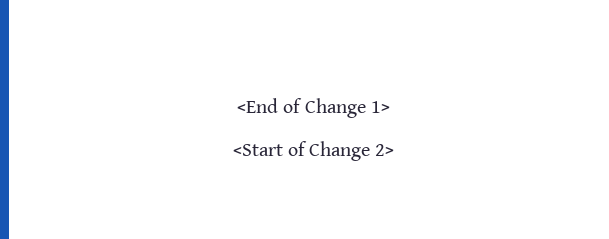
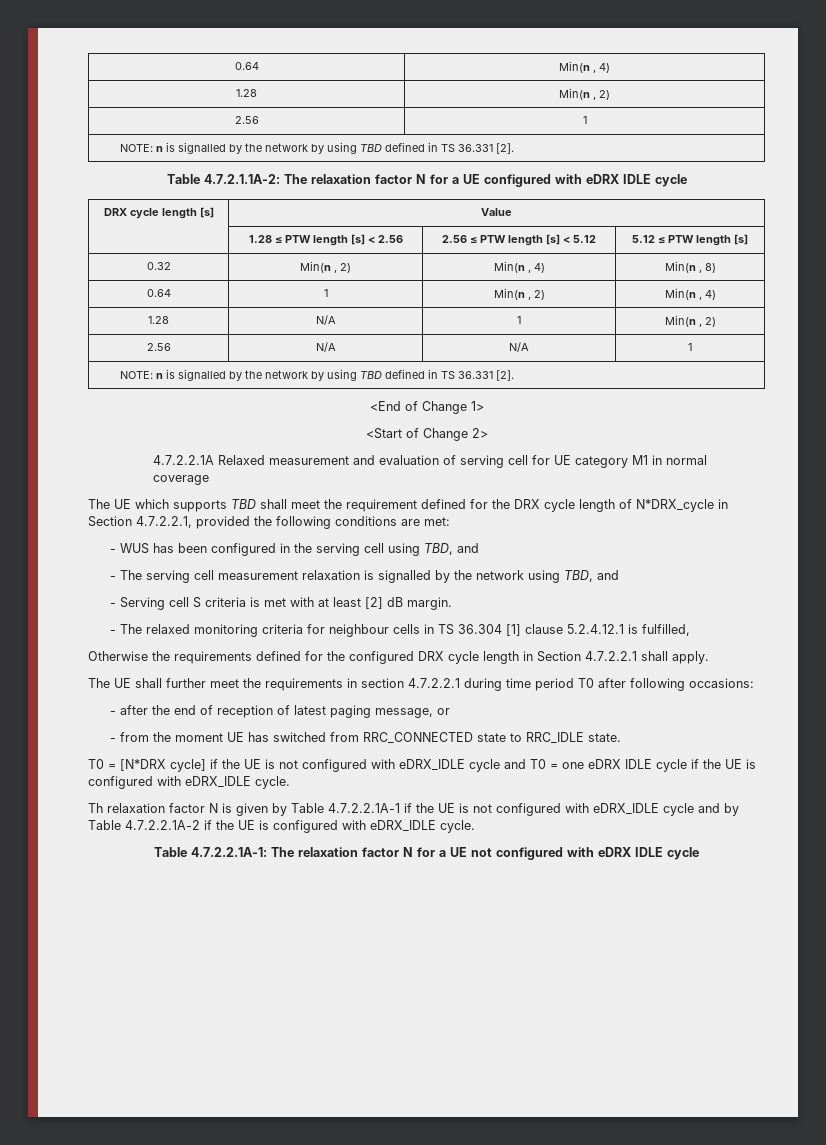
(237, 105) none -> [234,62,259,70] [559,61,610,73] [236,89,257,97] [559,88,610,100] [234,116,259,124] [582,116,587,124] [119,142,514,154] [166,174,687,187] [103,207,214,219] [481,208,512,216] [248,234,403,246] [442,234,596,246] [632,234,748,246] [146,262,171,270] [300,261,351,273] [493,261,545,273] [664,261,716,273] [146,289,171,297] [323,289,328,297] [493,288,545,300] [664,288,716,300] [148,316,169,324] [315,315,336,325] [517,316,521,324] [664,315,716,327] [146,343,171,351] [315,342,336,352] [509,342,529,352] [688,343,692,351] [119,369,514,381] 0.64 | Min(n , 4) // 1.28 | Min(n , 2) // 2.56 | 1 // NOTE: n is signalled by the network by using TBD defined in TS 36.331 [2]. // Table 4.7.2.1.1A-2: The relaxation factor N for a UE configured with eDRX IDLE cycle // DRX cycle length [s] | Value // | 1.28 ≤ PTW length [s] < 2.56 | 2.56 ≤ PTW length [s] < 5.12 | 5.12 ≤ PTW length [s] // 0.32 | Min(n , 2) | Min(n , 4) | Min(n , 8) // 0.64 | 1 | Min(n , 2) | Min(n , 4) // 1.28 | N/A | 1 | Min(n , 2) // 2.56 | N/A | N/A | 1 // NOTE: n is signalled by the network by using TBD defined in TS 36.331 [2]. //
(395, 150) none -> [153,455,708,468] [153,475,210,485] [88,499,728,512] [88,516,450,529] [109,543,479,556] [109,570,619,583] [109,597,452,610] [109,624,690,637] [88,651,709,664] [88,678,754,691] [109,705,450,718] [109,732,621,744] [88,759,756,772] [88,776,290,789] [88,803,739,816] [88,820,475,833] [154,847,699,860] // 4.7.2.2.1A Relaxed measurement and evaluation of serving cell for UE category M1 in normal coverage // The UE which supports TBD shall meet the requirement defined for the DRX cycle length of N*DRX_cycle in Section 4.7.2.2.1, provided the following conditions are met: // - WUS has been configured in the serving cell using TBD, and // - The serving cell measurement relaxation is signalled by the network using TBD, and // - Serving cell S criteria is met with at least [2] dB margin. // - The relaxed monitoring criteria for neighbour cells in TS 36.304 [1] clause 5.2.4.12.1 is fulfilled, // Otherwise the requirements defined for the configured DRX cycle length in Section 4.7.2.2.1 shall apply. // The UE shall further meet the requirements in section 4.7.2.2.1 during time period T0 after following occasions: // - after the end of reception of latest paging message, or // - from the moment UE has switched from RRC_CONNECTED state to RRC_IDLE state. // T0 = [N*DRX cycle] if the UE is not configured with eDRX_IDLE cycle and T0 = one eDRX IDLE cycle if the UE is configured with eDRX_IDLE cycle. // Th relaxation factor N is given by Table 4.7.2.2.1A-1 if the UE is not configured with eDRX_IDLE cycle and by Table 4.7.2.2.1A-2 if the UE is configured with eDRX_IDLE cycle. // Table 4.7.2.2.1A-1: The relaxation factor N for a UE not configured with eDRX IDLE cycle

